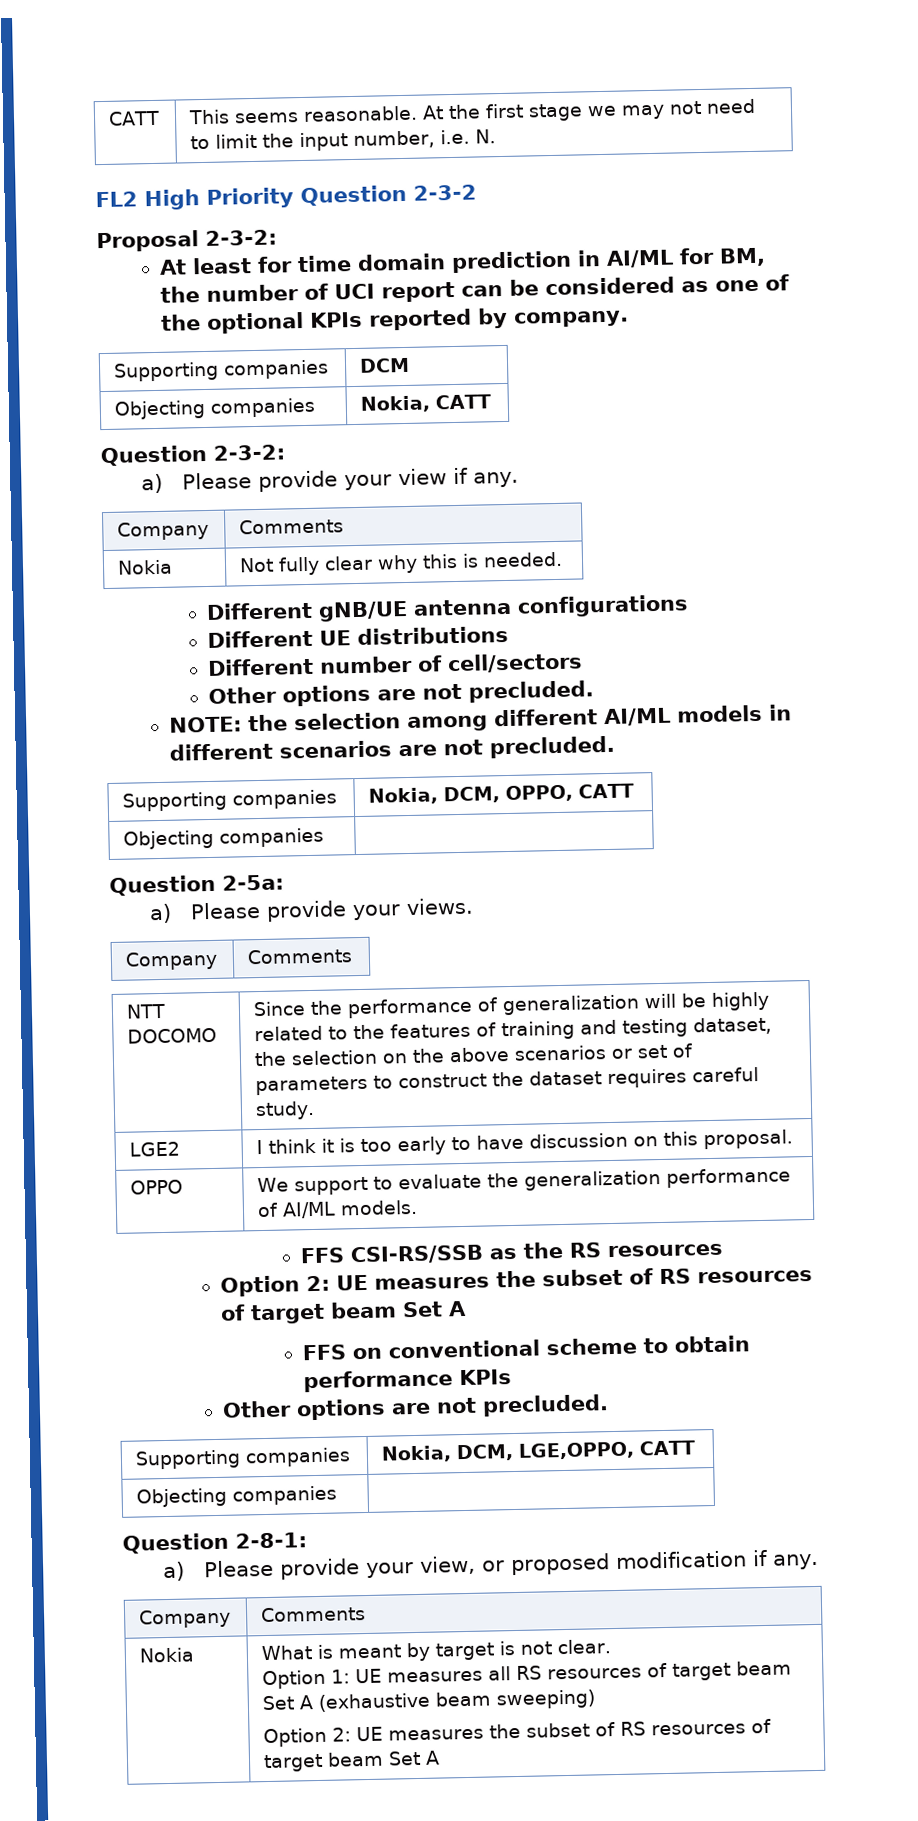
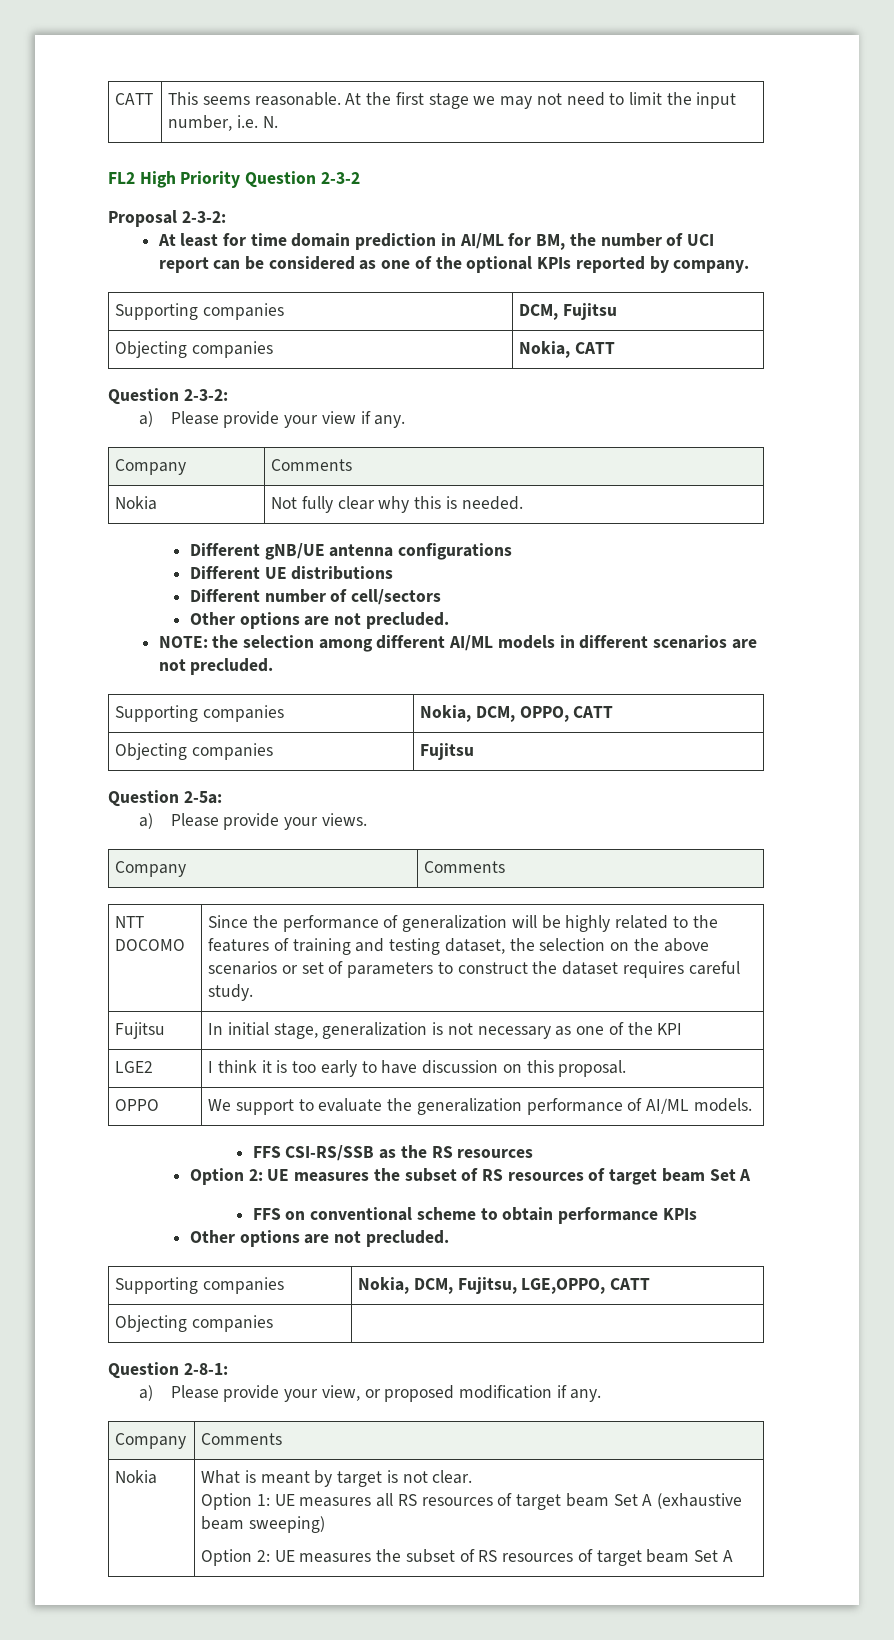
[359,357,411,373] DCM -> [519,303,618,320] DCM, Fujitsu
(325, 837) none -> [420,743,475,760] Fujitsu
(316, 1110) none -> [115,1022,166,1039] [208,1022,683,1039] // Fujitsu | In initial stage, generalization is not necessary as one of the KPI
(515, 1453) none -> [457,1277,517,1294] Fujitsu,

